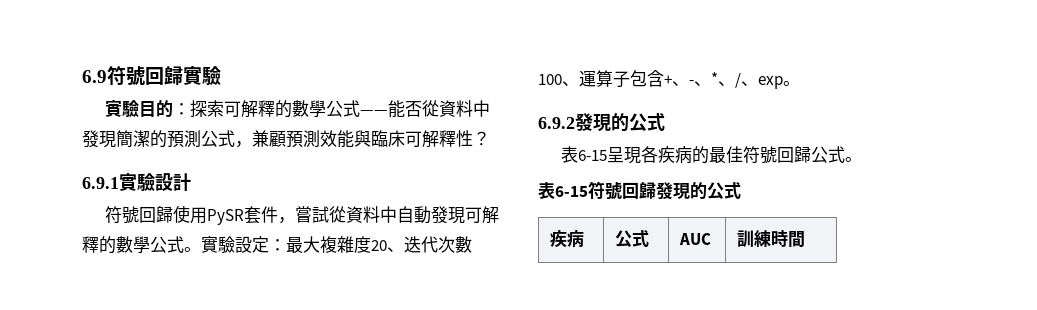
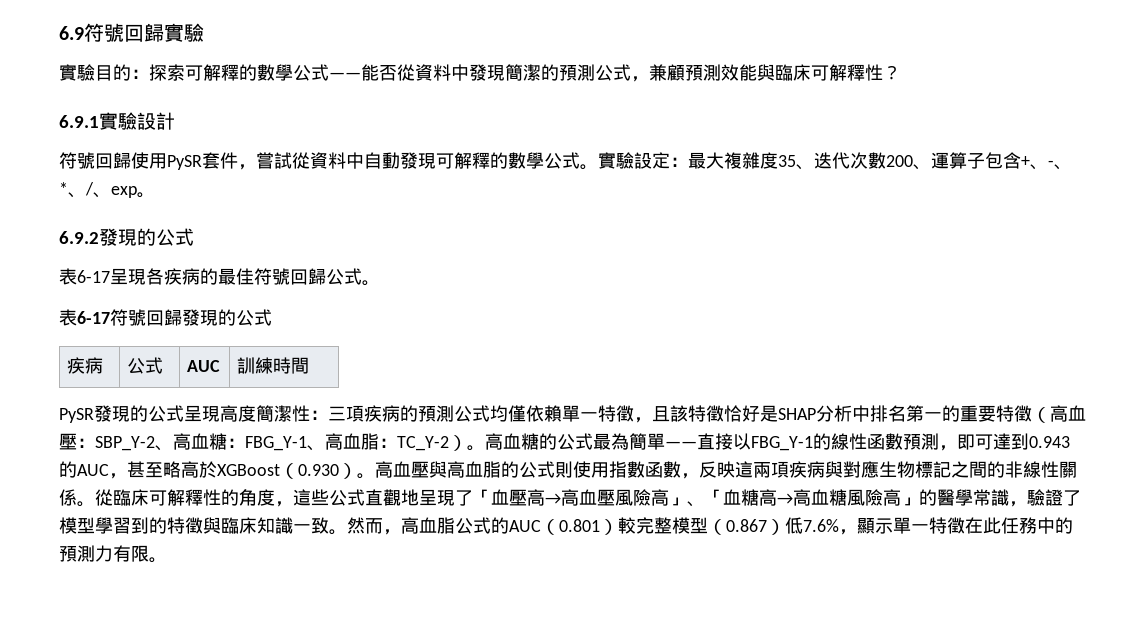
[371,240,387,251] 20 -> [778,155,796,167] 35
[538,74,562,85] 100 -> [886,155,913,167] 200
[577,150,607,161] 6-15 -> [77,270,110,283] 6-17
[555,186,588,197] 6-15 -> [77,311,110,324] 6-17
(806, 239) none -> [59,405,1086,423] [59,433,1070,451] [59,461,1077,479] [59,489,1081,507] [59,517,1073,535] [59,545,167,563] // PySR發現的公式呈現高度簡潔性：三項疾病的預測公式均僅依賴單一特徵，且該特徵恰好是SHAP分析中排名第一的重要特徵（高血壓：SBP_Y-2、高血糖：FBG_Y-1、高血脂：TC_Y-2）。高血糖的公式最為簡單——直接以FBG_Y-1的線性函數預測，即可達到0.943的AUC，甚至略高於XGBoost（0.930）。高血壓與高血脂的公式則使用指數函數，反映這兩項疾病與對應生物標記之間的非線性關係。從臨床可解釋性的角度，這些公式直觀地呈現了「血壓高→高血壓風險高」、「血糖高→高血糖風險高」的醫學常識，驗證了模型學習到的特徵與臨床知識一致。然而，高血脂公式的AUC（0.801）較完整模型（0.867）低7.6%，顯示單一特徵在此任務中的預測力有限。

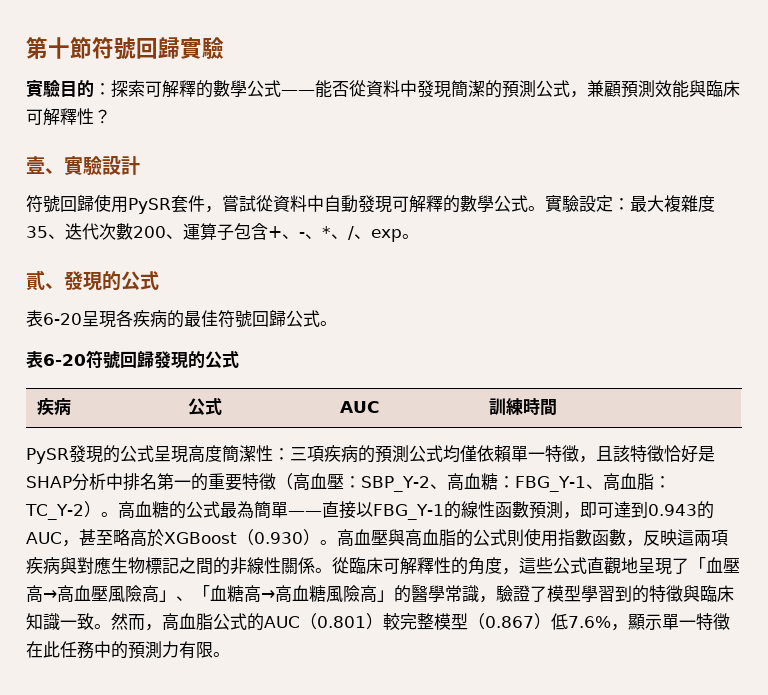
[59,26,84,40] 6.9 -> [26,37,92,59] 第十節
[59,115,99,128] 6.9.1 -> [26,156,64,174] 壹、
[59,231,99,244] 6.9.2 -> [26,270,64,291] 貳、
[77,270,110,283] 6-17 -> [43,313,82,325] 6-20
[77,311,110,324] 6-17 -> [43,354,86,366] 6-20

